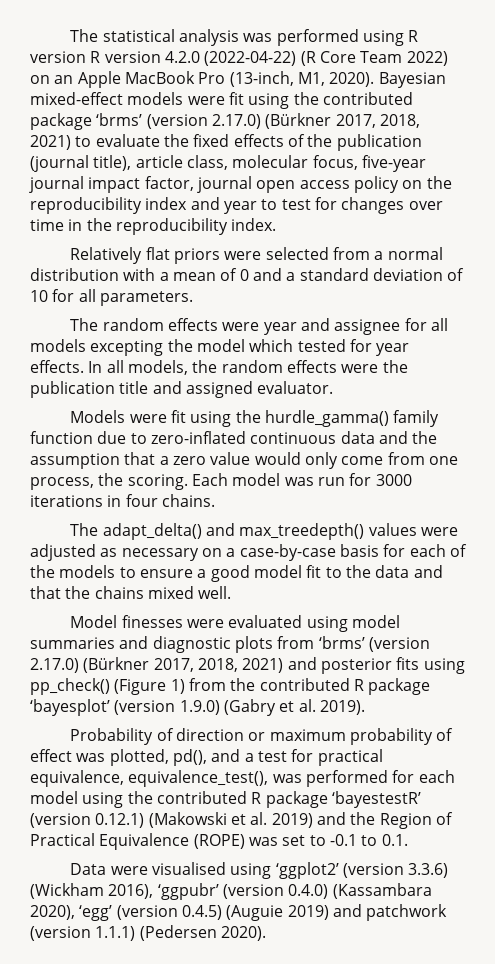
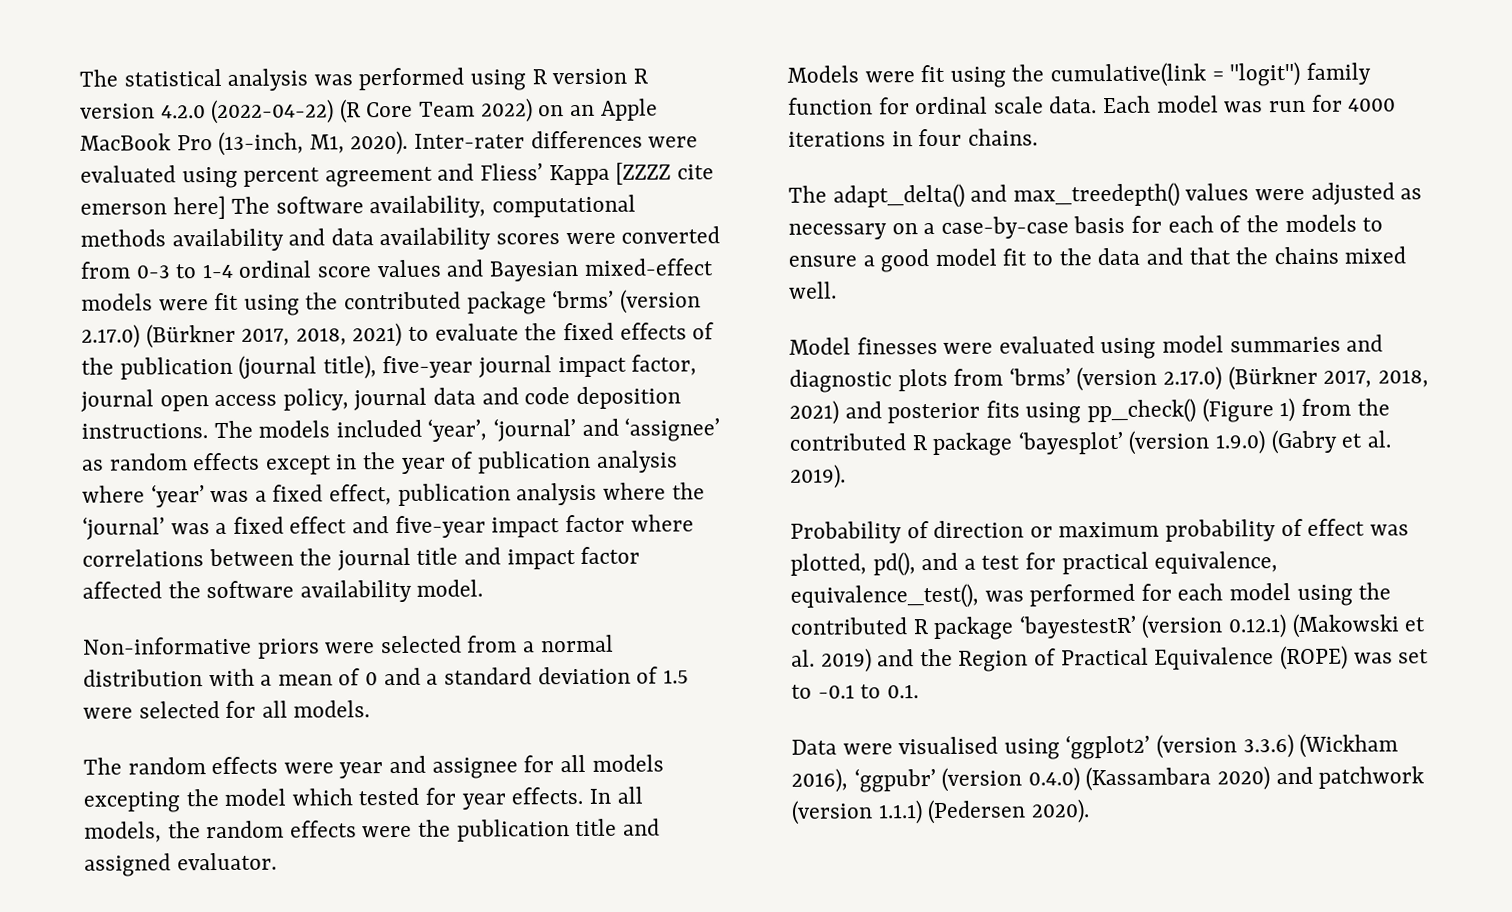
(375, 79) none -> [414,130,699,149] [80,162,714,189] [80,194,637,220] [80,226,721,252] [80,259,484,279] Inter-rater differences were evaluated using percent agreement and Fliess’ Kappa [ZZZZ cite emerson here] The software availability, computational methods availability and data availability scores were converted from 0-3 to 1-4 ordinal score values and
[135,155,358,170] article class, molecular focus, -> (377, 367) none
[353,176,452,193] [30,197,443,214] [30,218,277,235] [70,247,170,264] policy on the reproducibility index and year to test for changes over time in the reproducibility index. // Relatively flat -> [282,386,681,411] [81,417,721,442] [82,450,678,475] [82,482,705,508] [82,514,694,540] [82,546,641,571] [82,579,484,603] [83,636,252,655] policy, journal data and code deposition instructions. The models included ‘year’, ‘journal’ and ‘assignee’ as random effects except in the year of publication analysis where ‘year’ was a fixed effect, publication analysis where the ‘journal’ was a fixed effect and five-year impact factor where correlations between the journal title and impact factor affected the software availability model. // Non-informative
[30,289,193,306] 10 for all parameters. -> [662,669,689,684] [83,700,371,719] 1.5 were selected for all models.
[264,410,440,427] [30,431,438,444] [30,452,458,469] [30,473,188,490] hurdle_gamma() family function due to zero-inflated continuous data and the assumption that a zero value would only come from one process, the scoring. -> [1050,61,1371,88] [788,96,1098,115] cumulative(link = "logit") family function for ordinal scale data.
[375,474,412,486] 3000 -> [1348,98,1397,112] 4000
[30,905,329,921] 2020), ‘egg’ (version 0.4.5) (Auguie 2019) -> [1217,766,1271,791] 2020)

